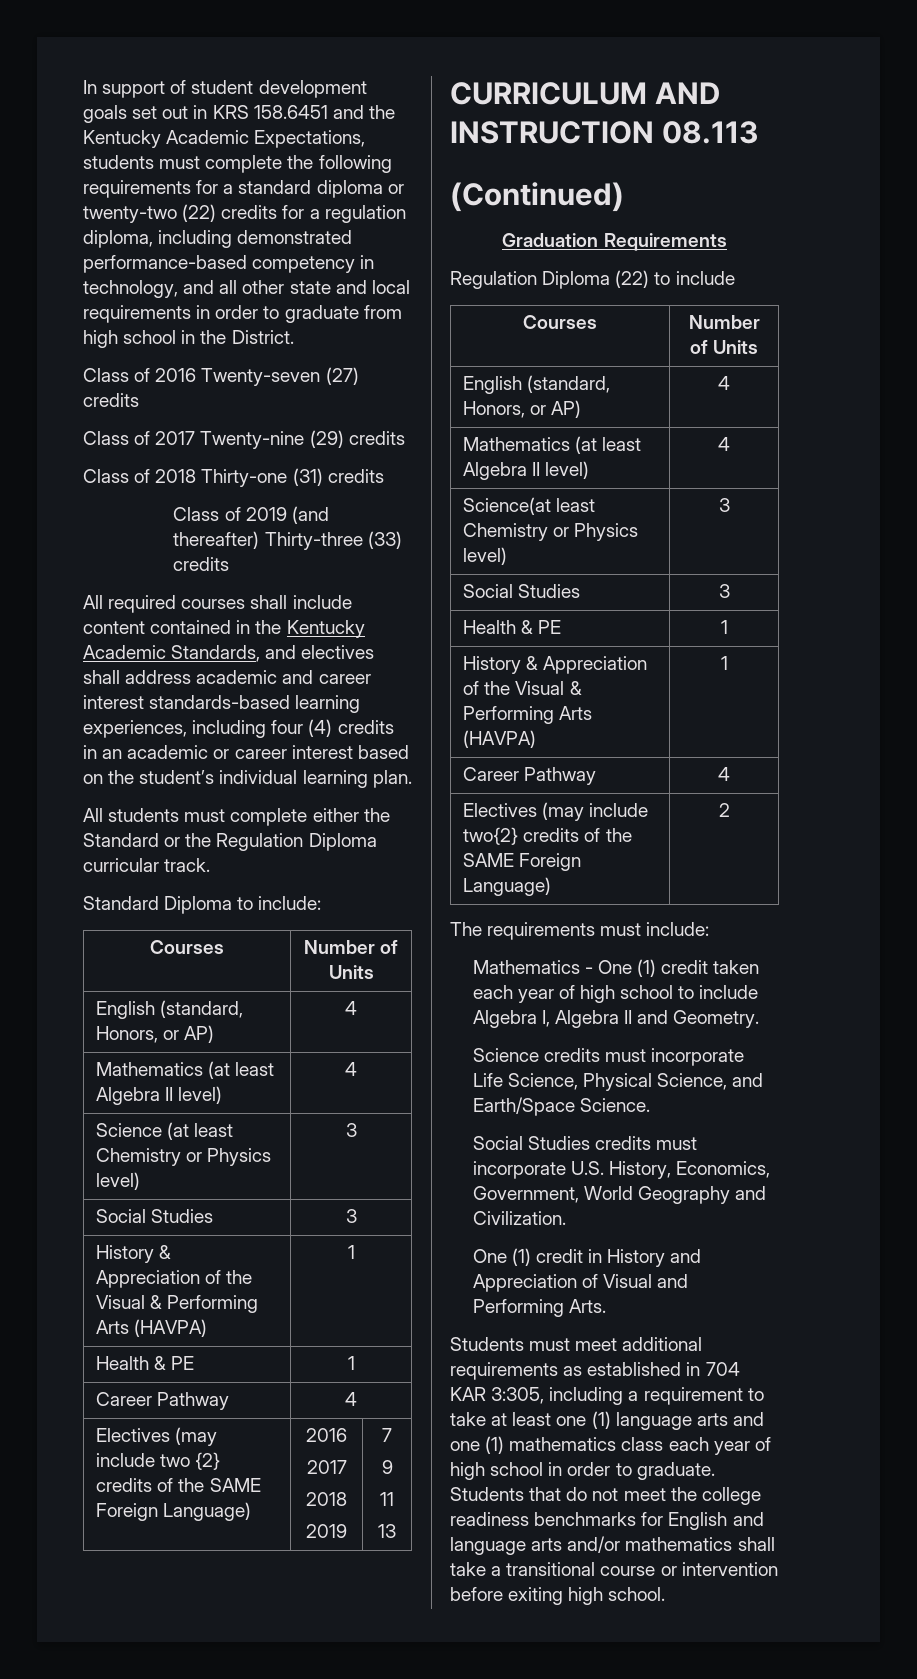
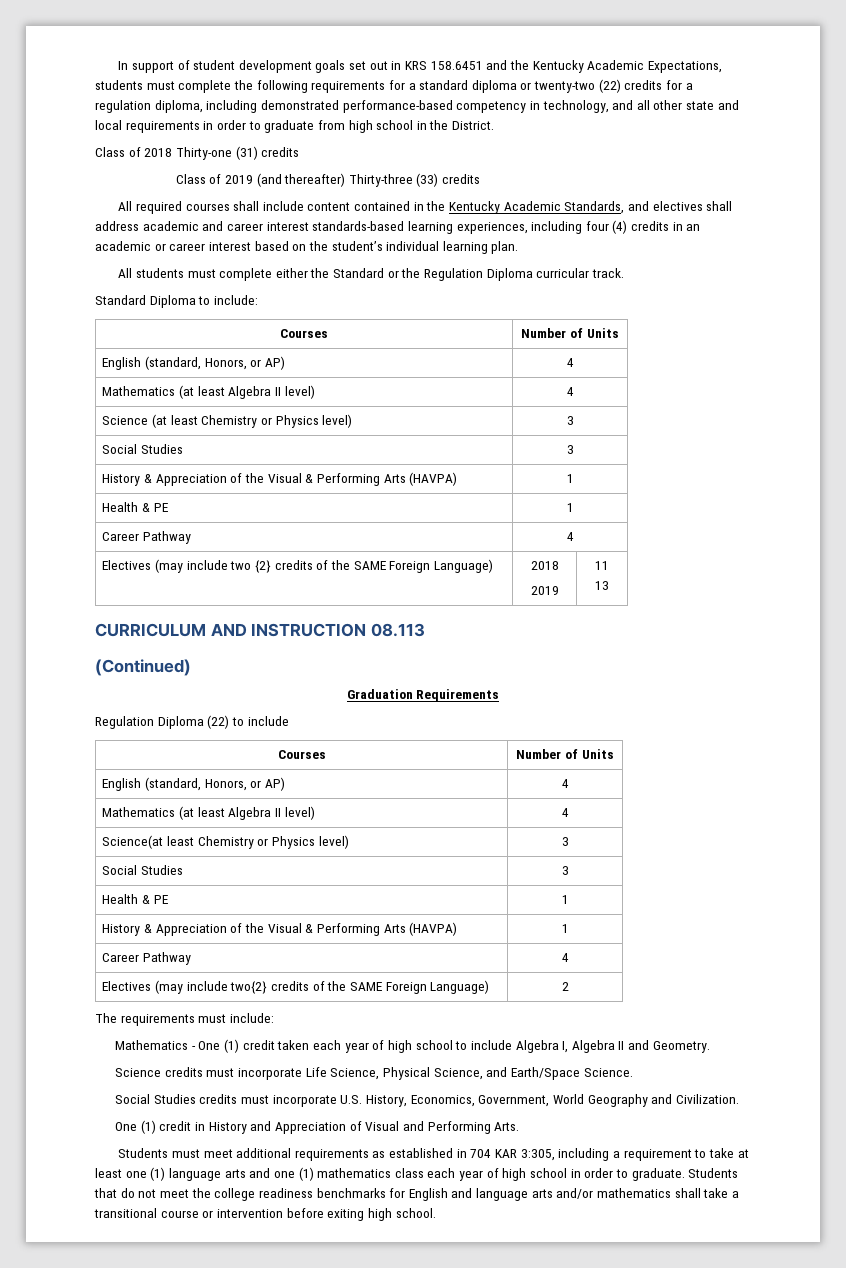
[83,367,359,386] [83,393,139,407] [83,430,405,449] // Class of 2016 Twenty-seven (27) credits // Class of 2017 Twenty-nine (29) credits -> (495, 125) none
[306,1428,347,1442] [306,1460,347,1474] 2016 // 2017 // -> (493, 566) none
[382,1428,392,1442] [381,1460,393,1474] 7 // 9 // -> (559, 590) none

